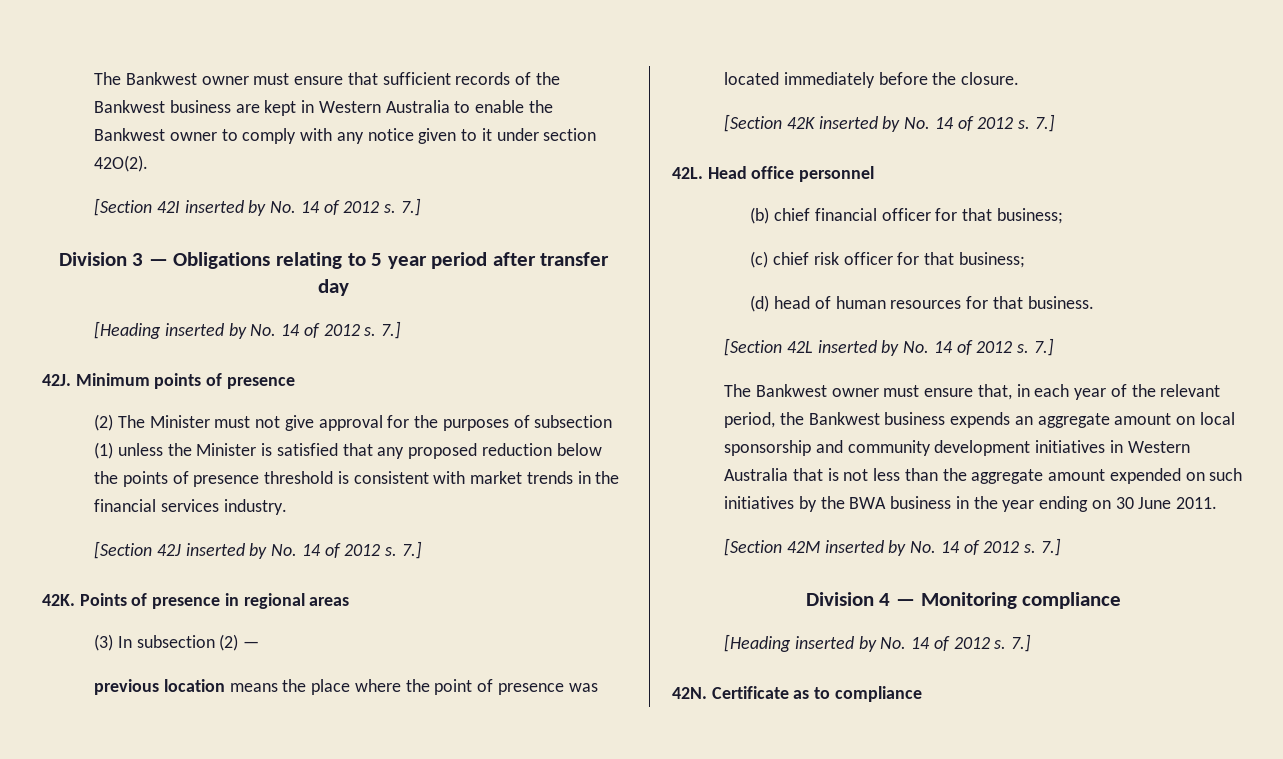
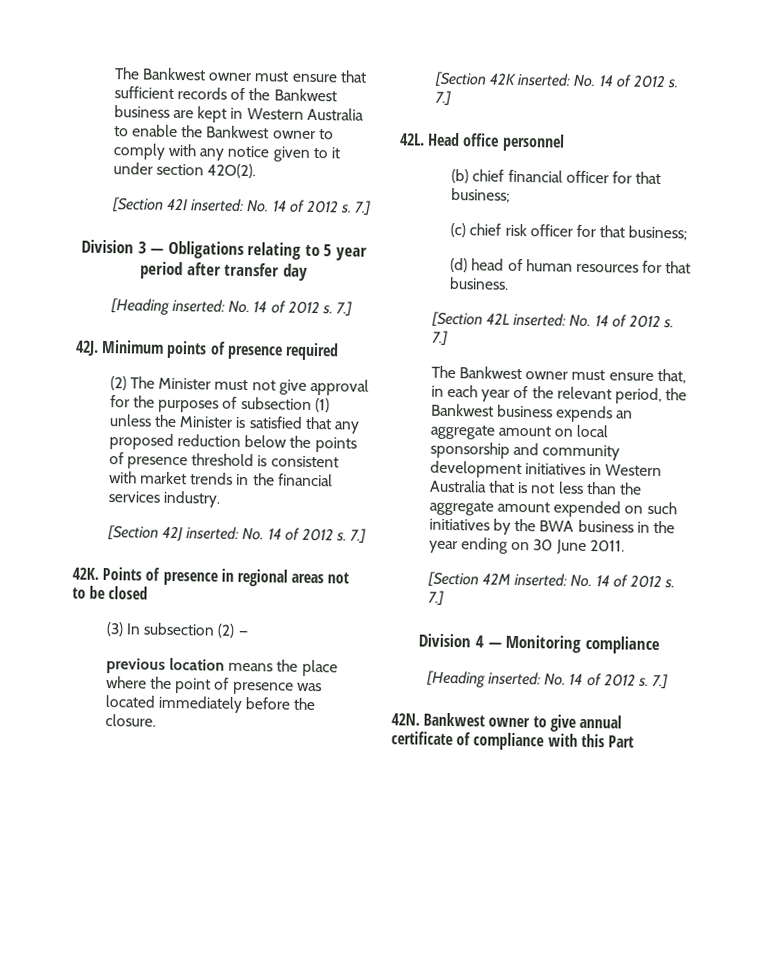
[184,200,267,216] inserted by -> [191,198,245,212] inserted:
[165,323,247,339] inserted by -> [171,298,225,313] inserted:
(295, 383) none -> [284,342,339,361] required
[185,543,268,559] inserted by -> [186,526,240,540] inserted:
(350, 601) none -> [327,572,350,584] [72,585,149,600] not to be closed
[818,116,901,132] inserted by -> [517,72,572,87] inserted:
[817,340,900,356] inserted by -> [513,312,567,327] inserted:
[824,540,907,556] inserted by -> [514,572,568,587] inserted:
[795,636,877,652] inserted by -> [487,671,541,686] inserted:
[711,686,922,702] Certificate as to compliance -> [423,712,622,732] [391,731,634,751] Bankwest owner to give annual certificate of compliance with this Part

